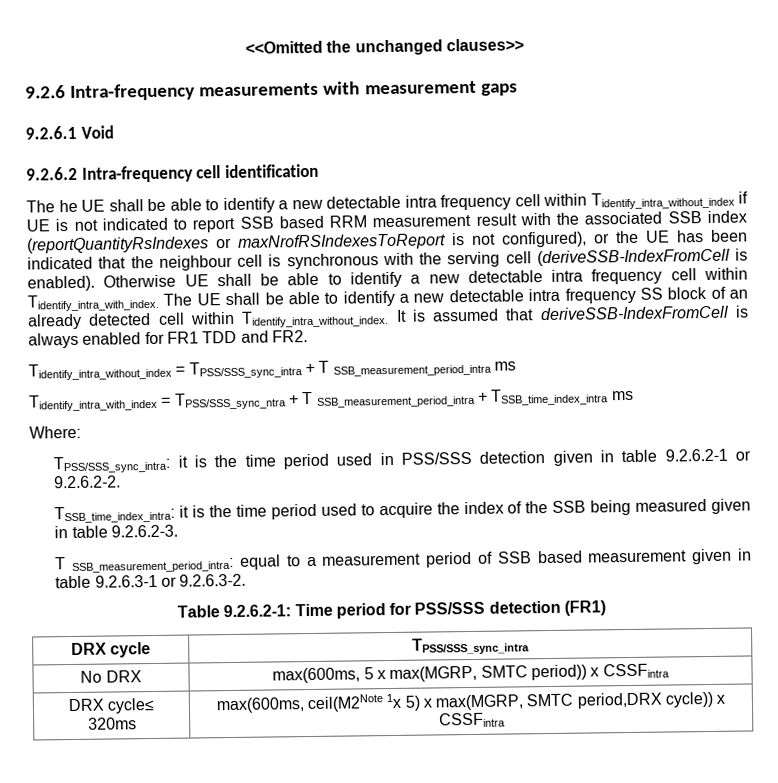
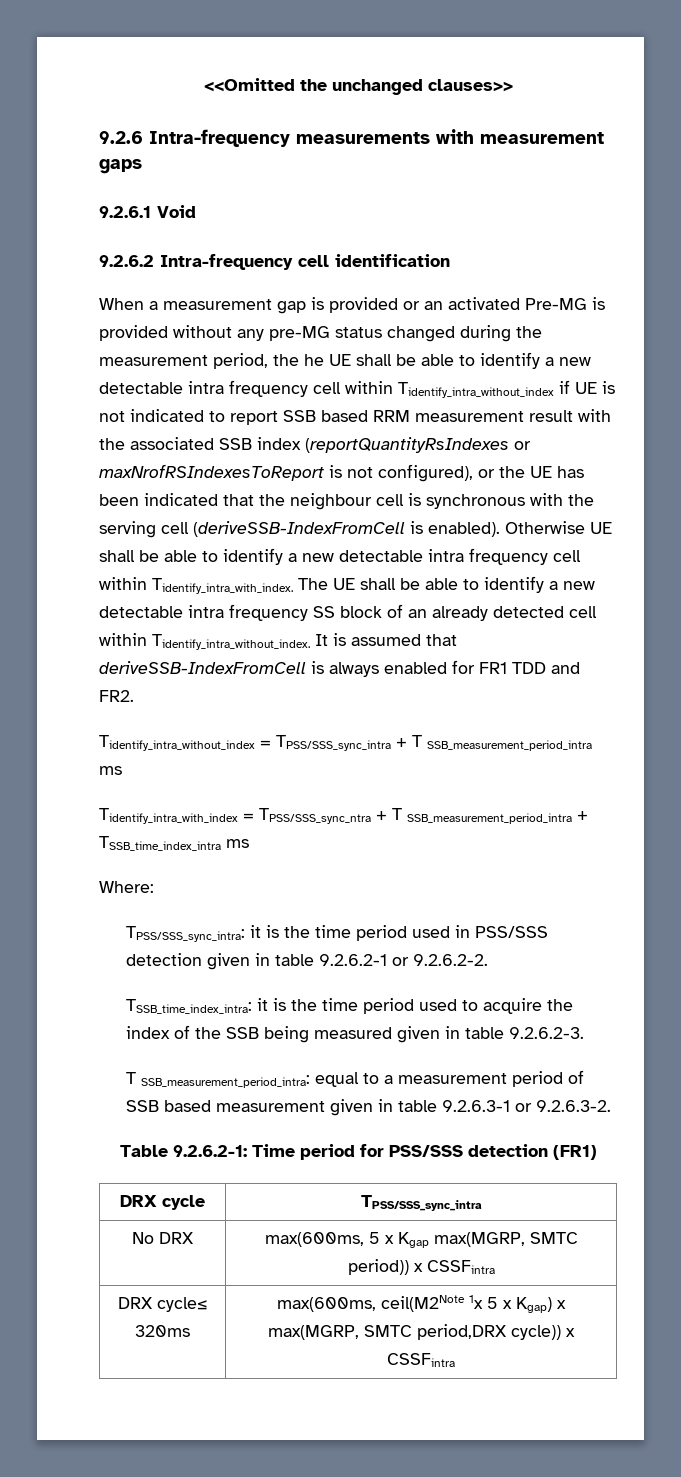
[26,200,55,213] The -> [99,297,605,314] [99,325,542,342] [99,353,299,369] When a measurement gap is provided or an activated Pre-MG is provided without any pre-MG status changed during the measurement period, the
(387, 675) none -> [397,1232,429,1248] Kgap
[404,695,421,711] 5) -> [487,1297,552,1313] 5 x Kgap)

